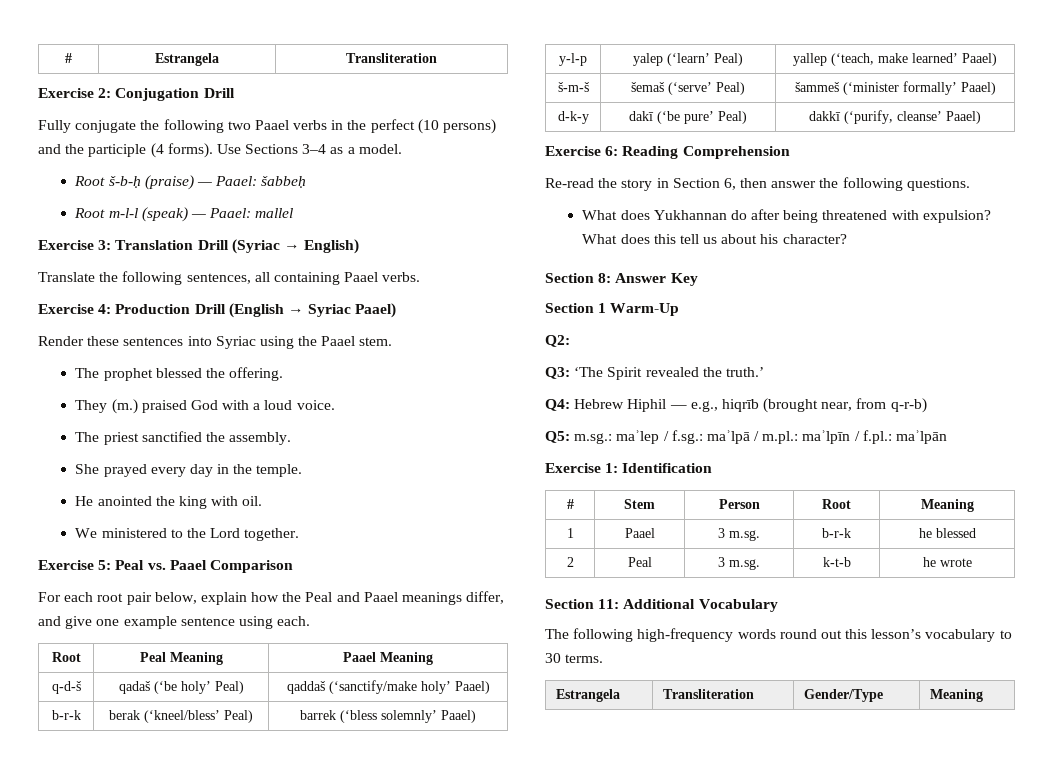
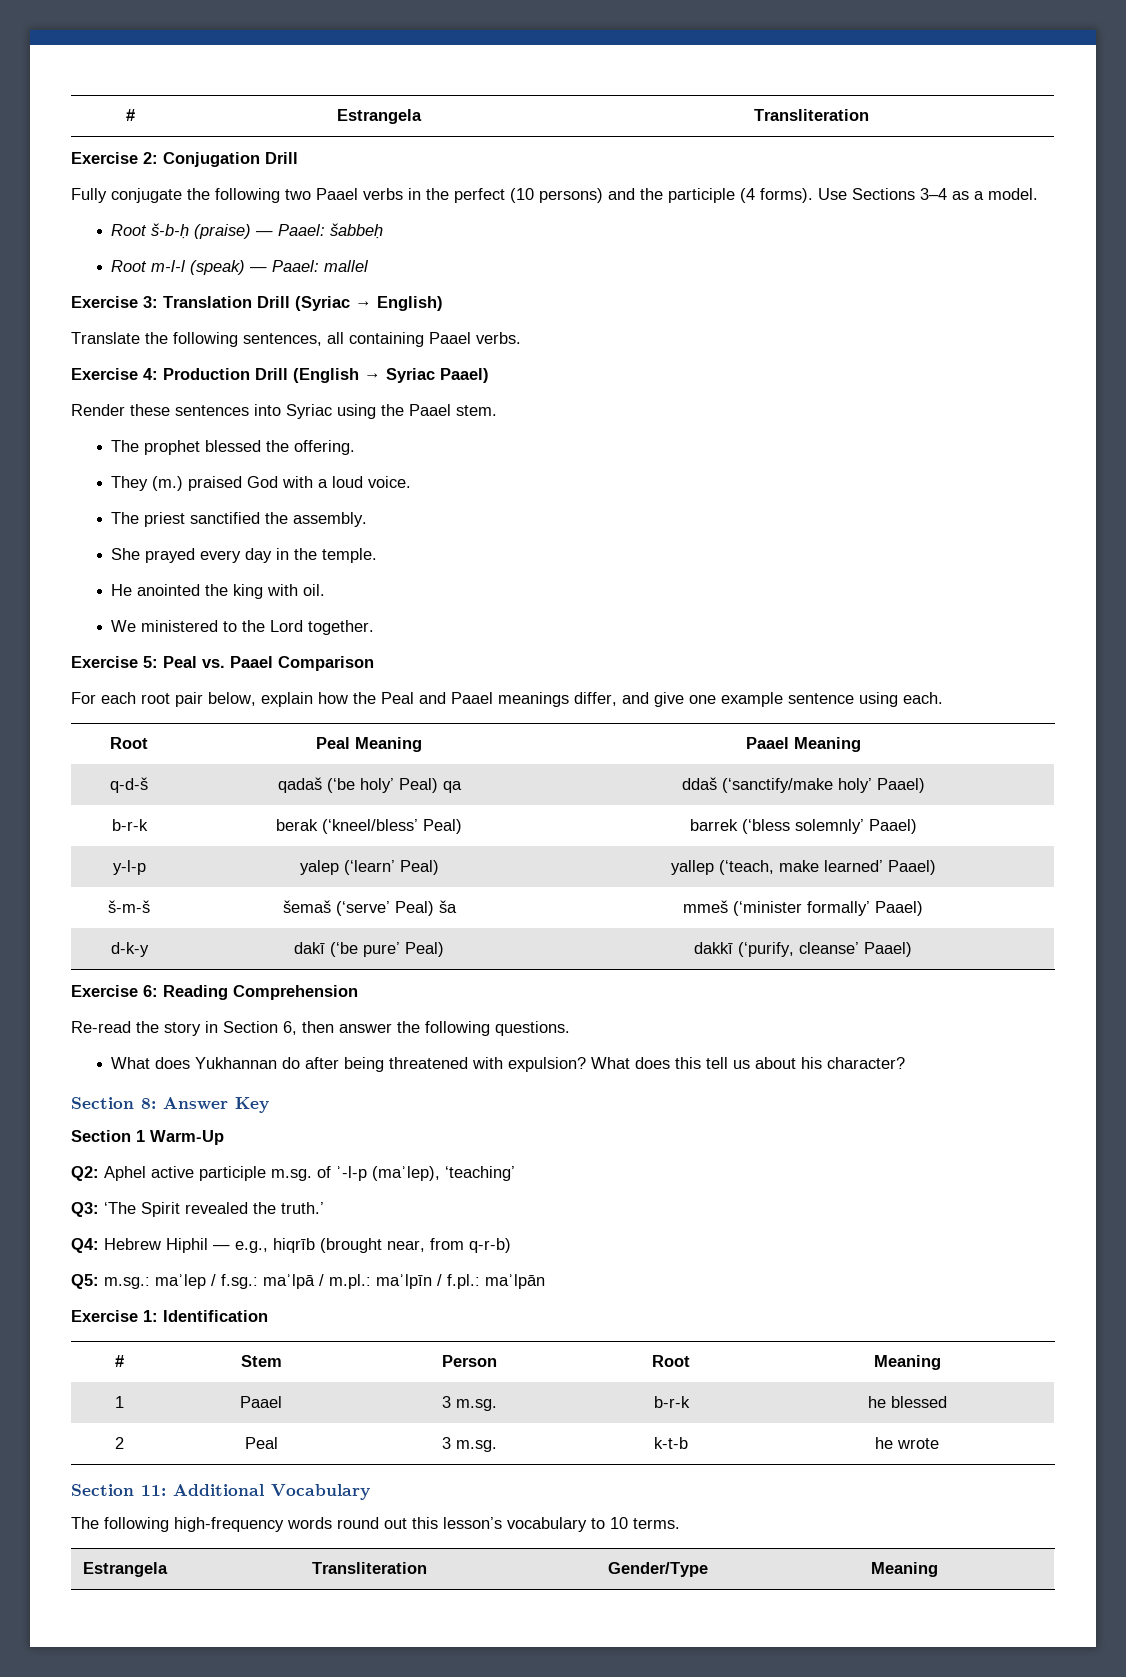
[286,681,326,694] | qaddaš -> [442,781,462,793] [681,777,717,790] qa | ddaš
[794,82,840,92] | šammeš -> [438,900,457,913] [683,900,728,913] ša | mmeš
(570, 341) none -> [104,1166,515,1181] Aphel active participle m.sg. of ʾ-l-p (maʾlep), ‘teaching’
[545,653,561,663] 30 -> [610,1517,628,1529] 10

